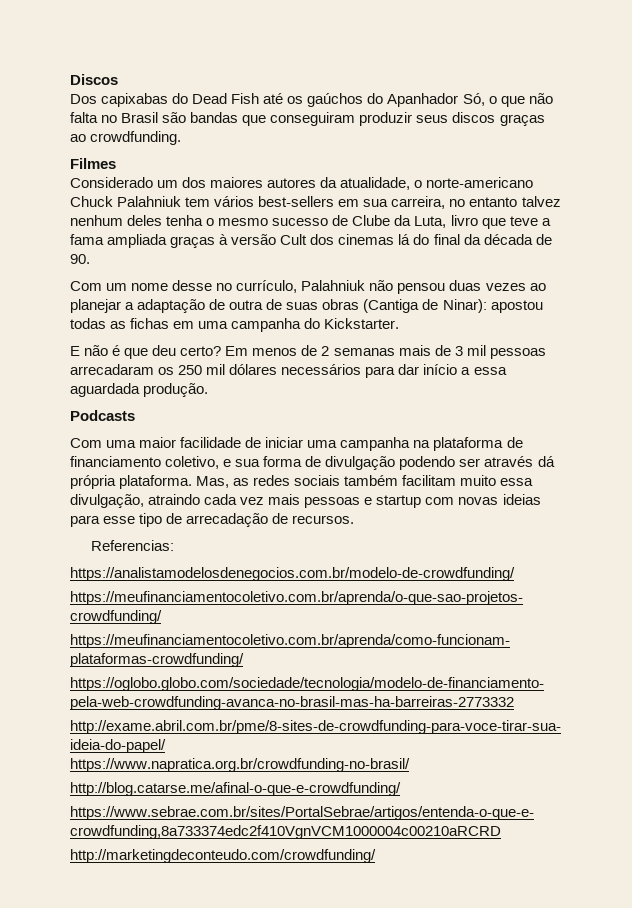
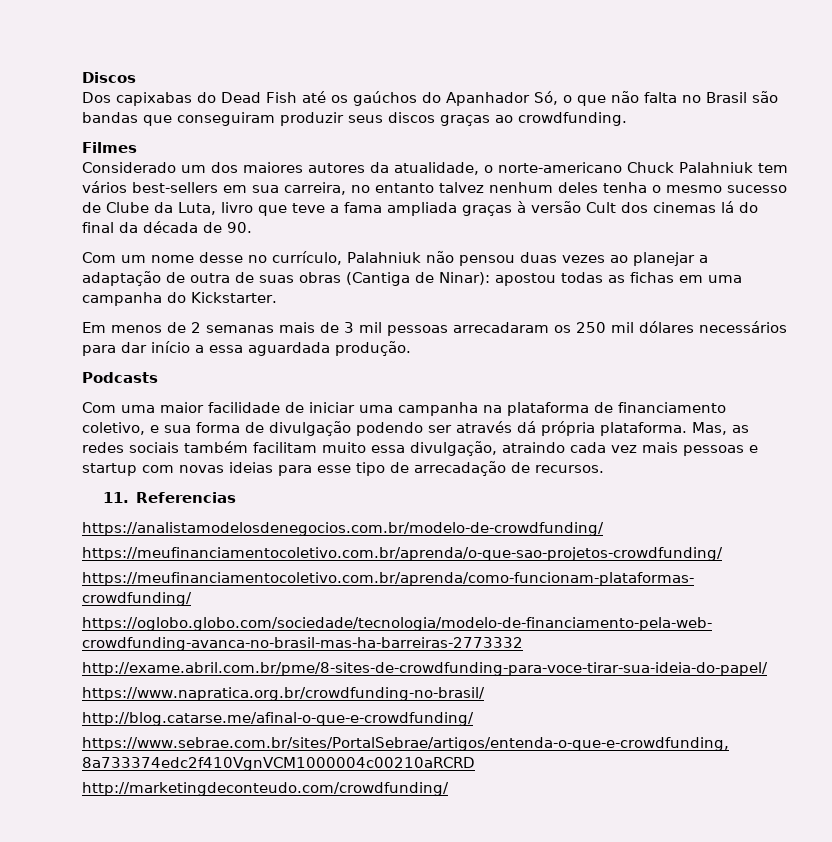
[70,345,222,359] E não é que deu certo? -> (277, 297) none
[90,540,174,551] Referencias: -> [102,492,237,503] 11. Referencias

